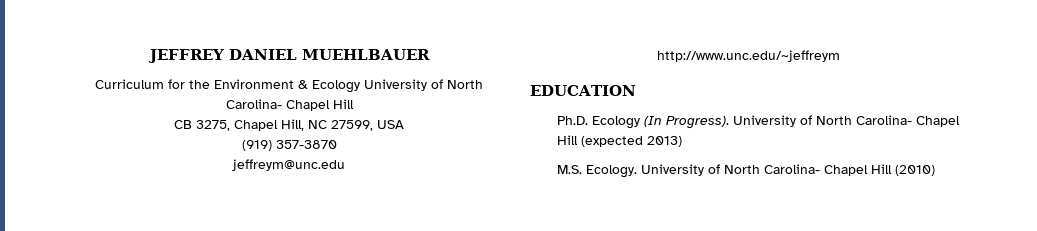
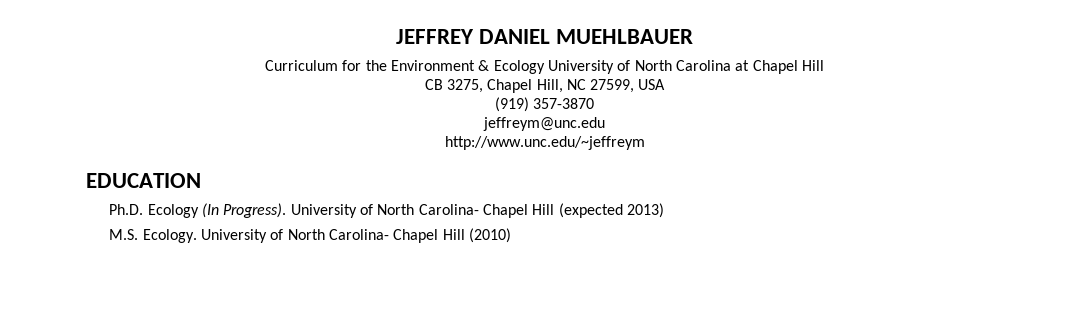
[225,99,282,109] Carolina- -> [675,60,750,71] Carolina at

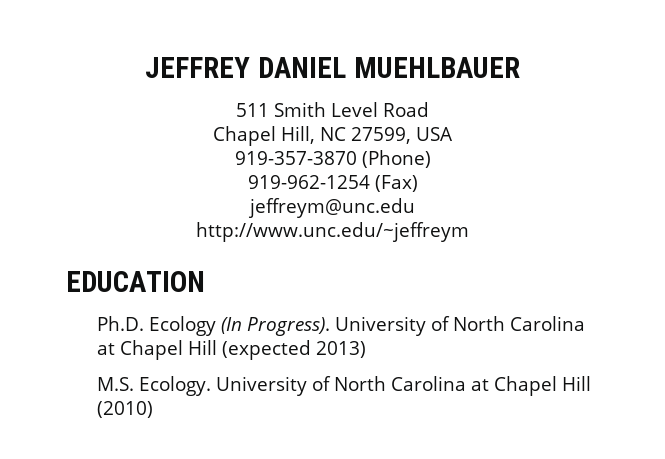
[265,60,824,74] [424,79,483,93] Curriculum for the Environment & Ecology University of North Carolina at Chapel Hill // CB 3275, -> [236,102,429,117] 511 Smith Level Road //
[494,97,595,112] (919) 357-3870 -> [234,150,431,168] [247,175,418,192] 919-357-3870 (Phone) // 919-962-1254 (Fax)
[418,204,479,215] Carolina- -> [510,316,586,331] [97,343,116,355] Carolina at
[328,229,389,240] Carolina- -> [391,376,490,391] Carolina at

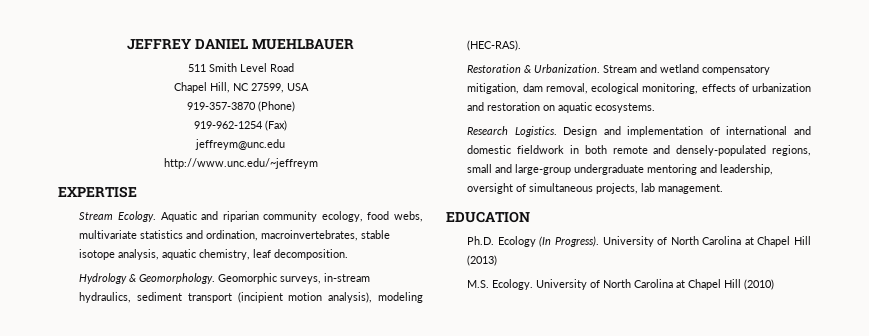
(470, 232) none -> [58,186,137,198] [79,211,424,222] [79,230,391,241] [79,249,349,260] [79,273,371,284] [79,292,423,303] [467,40,522,51] [467,64,771,75] [467,83,811,94] [467,102,656,113] [467,126,811,137] [467,145,811,156] [467,164,774,175] [467,183,724,194] // EXPERTISE // Stream Ecology. Aquatic and riparian community ecology, food webs, multivariate statistics and ordination, macroinvertebrates, stable isotope analysis, aquatic chemistry, leaf decomposition. // Hydrology & Geomorphology. Geomorphic surveys, in-stream hydraulics, sediment transport (incipient motion analysis), modeling (HEC-RAS). // Restoration & Urbanization. Stream and wetland compensatory mitigation, dam removal, ecological monitoring, effects of urbanization and restoration on aquatic ecosystems. // Research Logistics. Design and implementation of international and domestic fieldwork in both remote and densely-populated regions, small and large-group undergraduate mentoring and leadership, oversight of simultaneous projects, lab management.
[222,340,367,360] (expected 2013) -> [467,255,498,266] (2013)

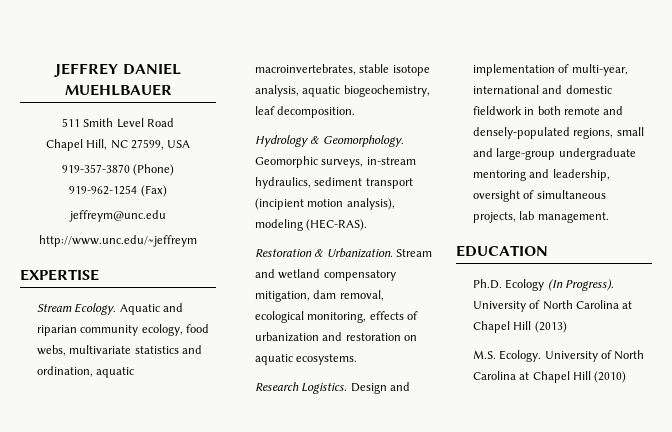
(259, 235) none -> [96,367,135,378] aquatic
[199,249,251,260] chemistry, -> [343,85,430,97] biogeochemistry,
(720, 131) none -> [571,64,628,76] multi-year,

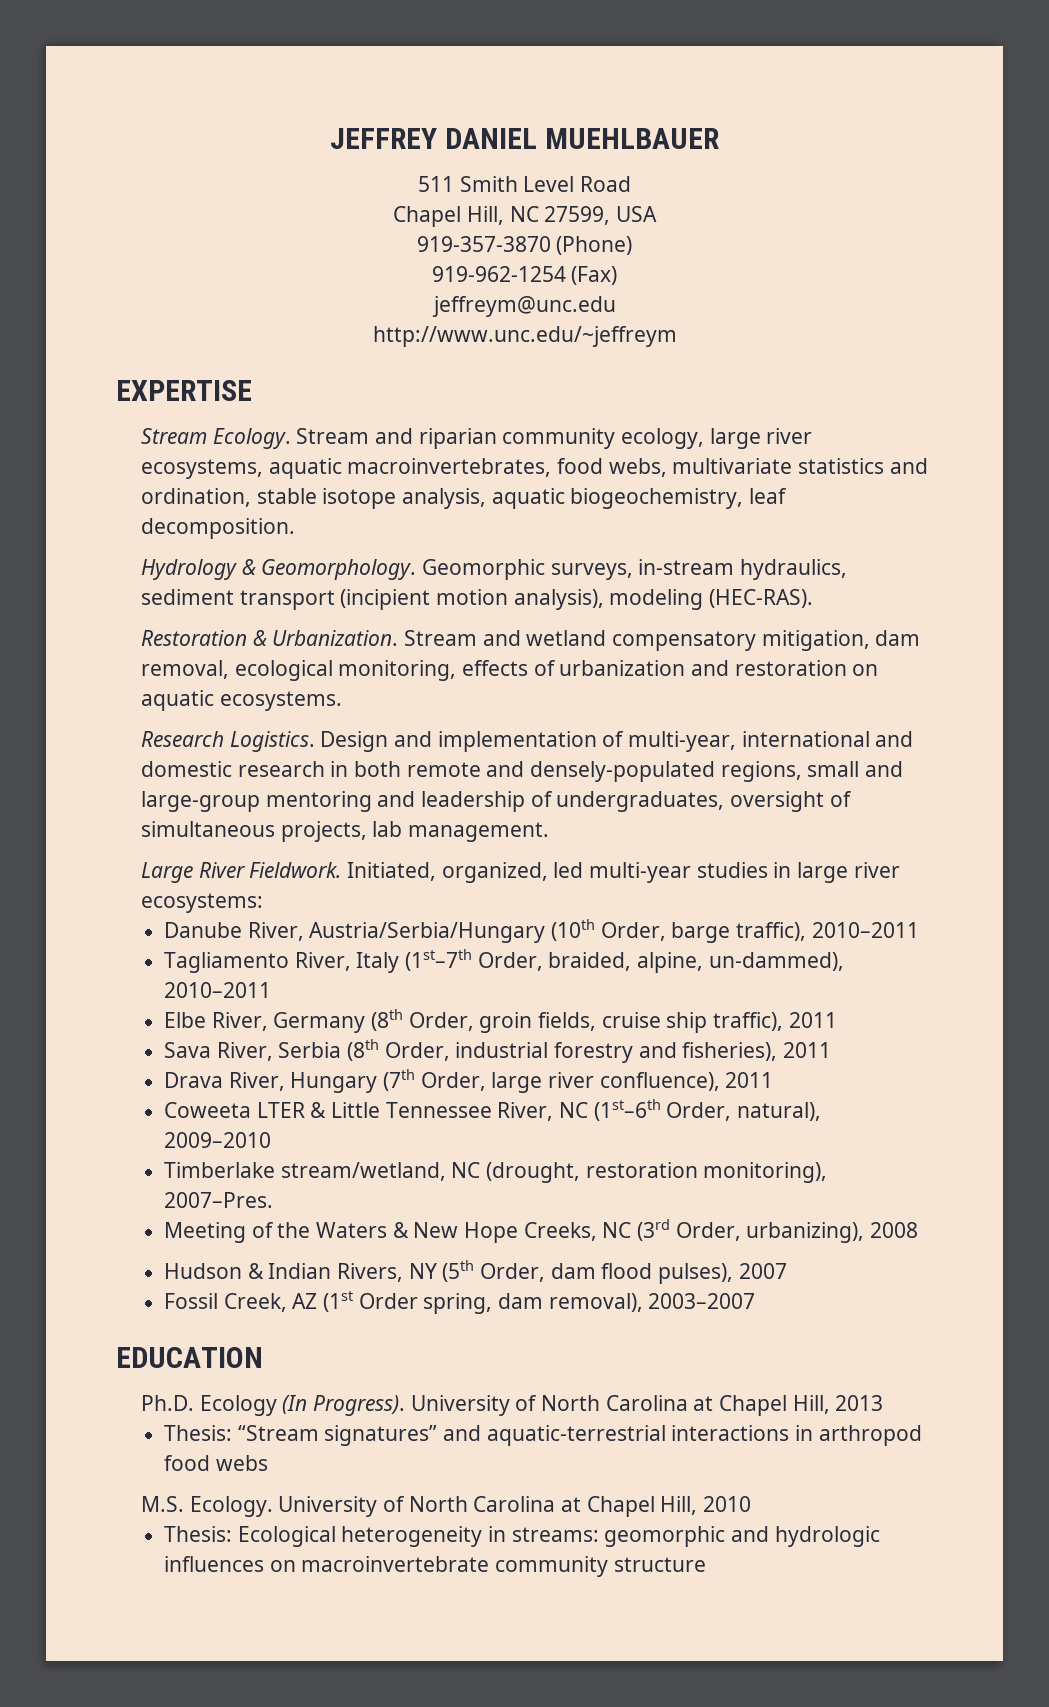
[119,304,160,315] Aquatic -> [296,428,370,444] Stream
(183, 330) none -> [709,428,813,449] [140,458,552,479] large river ecosystems, aquatic macroinvertebrates,
[96,367,135,378] [254,64,356,75] aquatic macroinvertebrates, -> (251, 497) none
[472,106,522,116] fieldwork -> [237,761,325,777] research
[558,148,636,160] undergraduate -> (260, 801) none
[552,169,610,181] leadership, -> [420,791,725,812] leadership of undergraduates,
(609, 217) none -> [140,862,900,883] [140,893,263,913] [164,919,919,943] [164,949,844,973] [164,982,272,998] [164,1009,837,1033] [164,1039,832,1063] [164,1069,774,1093] [164,1099,822,1121] [164,1132,272,1148] [164,1162,828,1183] [164,1192,274,1208] [164,1219,919,1243] [164,1260,787,1284] [164,1291,756,1314] // Large River Fieldwork. Initiated, organized, led multi-year studies in large river ecosystems: // Danube River, Austria/Serbia/Hungary (10th Order, barge traffic), 2010–2011 // Tagliamento River, Italy (1st–7th Order, braided, alpine, un-dammed), 2010–2011 // Elbe River, Germany (8th Order, groin fields, cruise ship traffic), 2011 // Sava River, Serbia (8th Order, industrial forestry and fisheries), 2011 // Drava River, Hungary (7th Order, large river confluence), 2011 // Coweeta LTER & Little Tennessee River, NC (1st–6th Order, natural), 2009–2010 // Timberlake stream/wetland, NC (drought, restoration monitoring), 2007–Pres. // Meeting of the Waters & New Hope Creeks, NC (3rd Order, urbanizing), 2008 // Hudson & Indian Rivers, NY (5th Order, dam flood pulses), 2007 // Fossil Creek, AZ (1st Order spring, dam removal), 2003–2007
[513,321,567,333] Hill (2013) -> [792,1395,884,1414] [164,1425,922,1446] [164,1455,268,1471] Hill, 2013 // Thesis: “Stream signatures” and aquatic-terrestrial interactions in arthropod food webs
[573,371,627,383] Hill (2010) -> [660,1496,751,1515] [164,1526,880,1547] [164,1556,706,1577] Hill, 2010 // Thesis: Ecological heterogeneity in streams: geomorphic and hydrologic influences on macroinvertebrate community structure

